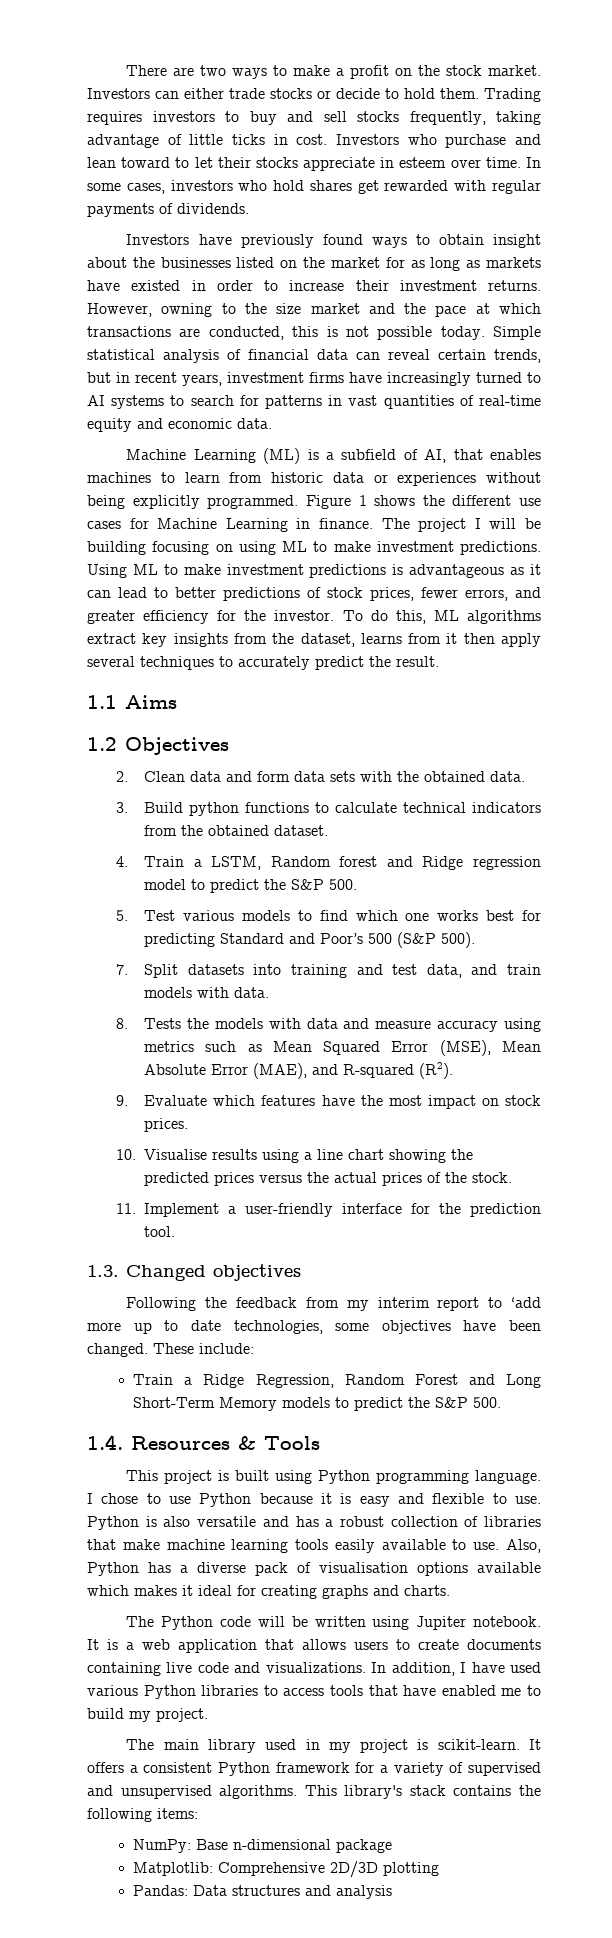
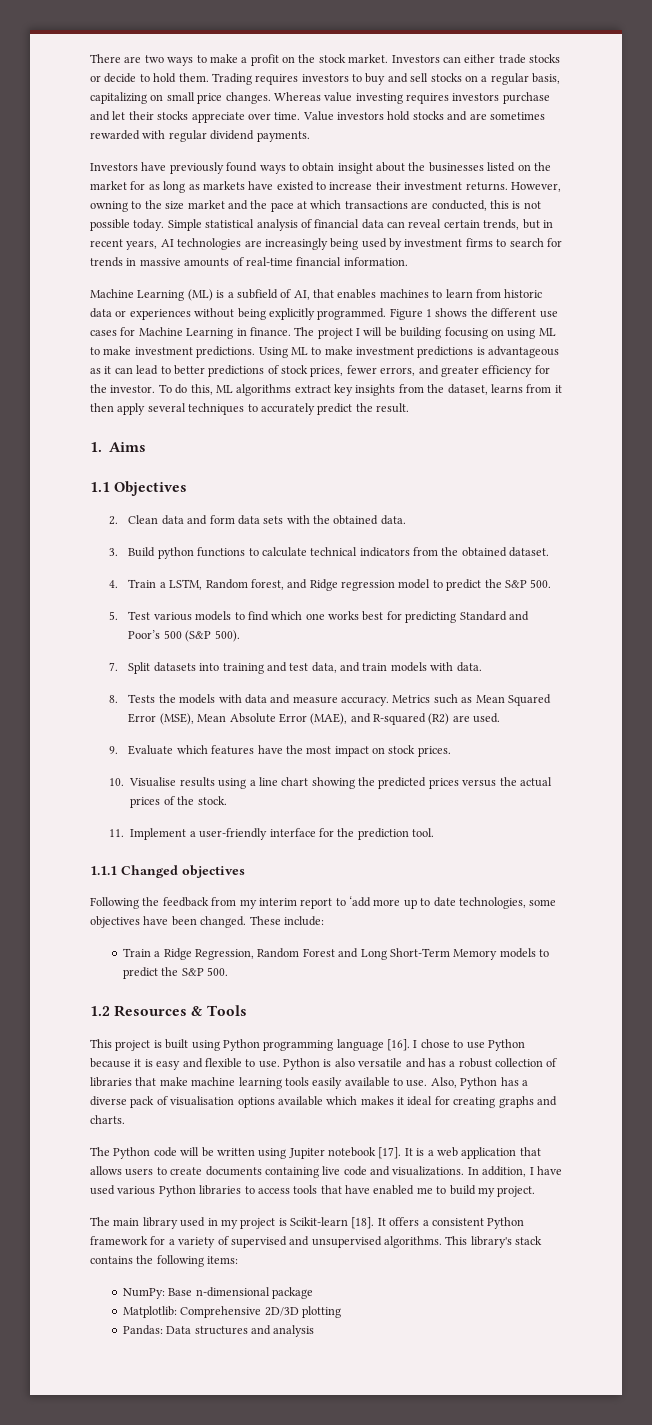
[409,111,541,125] [87,134,541,148] [87,157,541,171] [87,180,541,194] [87,203,249,217] frequently, taking advantage of little ticks in cost. Investors who purchase and lean toward to let their stocks appreciate in esteem over time. In some cases, investors who hold shares get rewarded with regular payments of dividends. -> [464,73,560,85] [90,92,550,104] [90,111,545,123] [90,130,310,142] on a regular basis, capitalizing on small price changes. Whereas value investing requires investors purchase and let their stocks appreciate over time. Value investors hold stocks and are sometimes rewarded with regular dividend payments.
[191,280,253,291] in order -> (314, 186) none
[227,372,541,386] [87,395,541,409] [87,418,272,432] investment firms have increasingly turned to AI systems to search for patterns in vast quantities of real-time equity and economic data. -> [160,238,562,250] [90,257,408,267] AI technologies are increasingly being used by investment firms to search for trends in massive amounts of real-time financial information.
[87,695,117,709] 1.1 -> [90,442,102,452] 1.
[87,737,117,751] 1.2 -> [90,482,110,492] 1.1
[339,856,378,867] forest -> [250,579,284,590] forest,
[437,1018,541,1032] [144,1041,195,1052] accuracy using metrics -> [341,695,431,706] accuracy. Metrics
[419,1062,454,1079] (R2). -> [428,713,501,725] (R2) are used.
[87,1265,119,1277] 1.3. -> [90,866,117,875] 1.1.1
[87,1435,123,1450] 1.4. -> [90,1006,110,1016] 1.2
[475,1470,541,1484] language. -> [336,1039,410,1051] language [16].
[473,1616,542,1627] notebook. -> [328,1147,402,1159] notebook [17].
[437,1739,520,1750] scikit-learn. -> [290,1217,375,1229] Scikit-learn [18].

